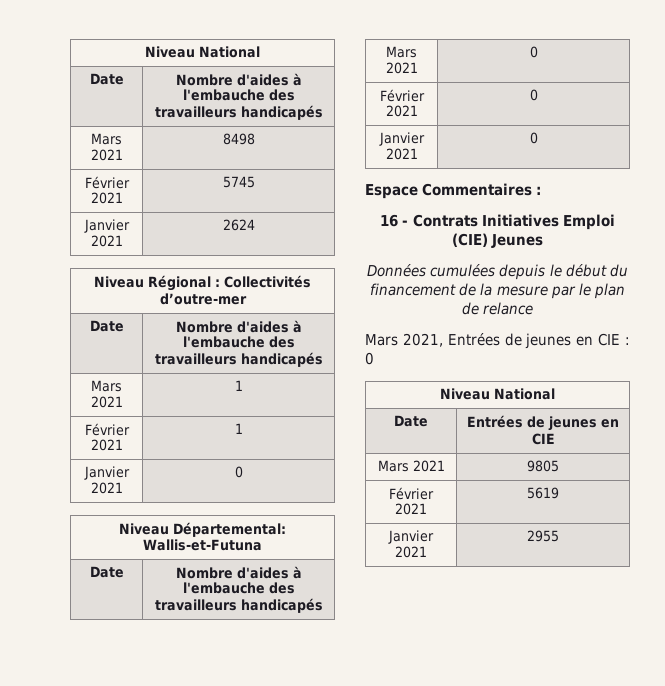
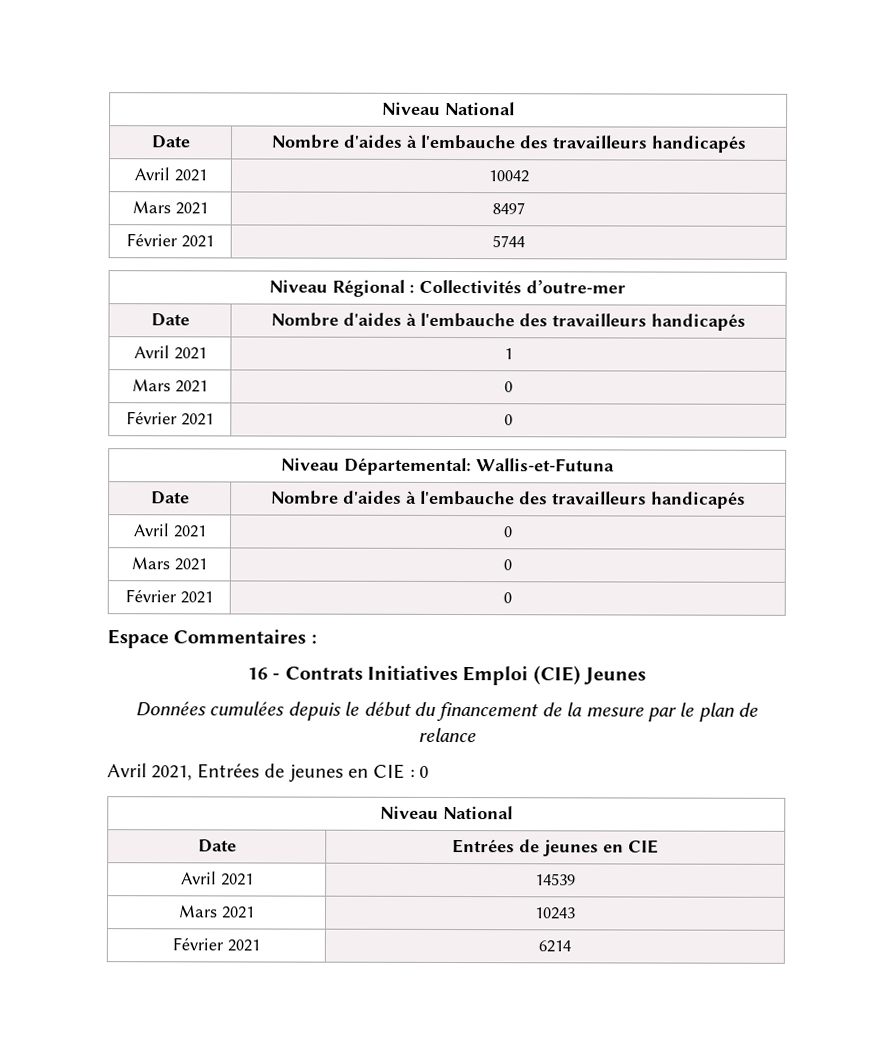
[91,133,122,145] [90,149,123,161] [222,133,255,145] [84,176,130,189] [90,192,123,204] [222,176,255,188] [83,219,130,233] [90,235,123,247] [222,219,255,231] // Mars 2021 | 8498 // Février 2021 | 5745 // Janvier 2021 | 2624 -> [133,167,207,182] [488,170,529,183] [132,201,208,215] [492,202,525,215] [126,233,214,248] [492,235,525,248] // Avril 2021 | 10042 // Mars 2021 | 8497 // Février 2021 | 5744
[91,380,122,392] [90,396,123,408] [234,380,243,391] [84,423,130,436] [90,439,123,451] [234,423,243,434] [83,466,130,480] Mars 2021 | 1 // Février 2021 | 1 // Janvier -> [133,345,207,360] [504,348,513,360] [132,379,208,393] [504,381,513,393] [126,411,178,425] Avril 2021 | 1 // Mars 2021 | 0 // Février
[386,46,417,58] [385,62,418,74] [529,46,538,58] [379,89,425,102] [385,105,418,117] [529,89,538,101] [378,132,425,146] [385,148,418,160] [529,132,538,144] // Mars 2021 | 0 // Février 2021 | 0 // Janvier 2021 | 0 -> [132,523,206,538] [503,526,512,538] [131,557,207,571] [503,559,512,571] [125,589,213,604] [503,592,512,604] // Avril 2021 | 0 // Mars 2021 | 0 // Février 2021 | 0
[365,334,398,346] Mars -> [107,763,147,778] Avril
[377,460,445,472] [527,460,559,472] [389,487,434,500] [395,503,427,515] [527,487,559,499] [388,530,434,544] [395,546,427,558] [527,530,559,542] // Mars 2021 | 9805 // Février 2021 | 5619 // Janvier 2021 | 2955 -> [180,871,254,886] [535,873,576,886] [178,905,254,919] [534,907,575,920] [172,937,260,952] [538,940,571,953] // Avril 2021 | 14539 // Mars 2021 | 10243 // Février 2021 | 6214

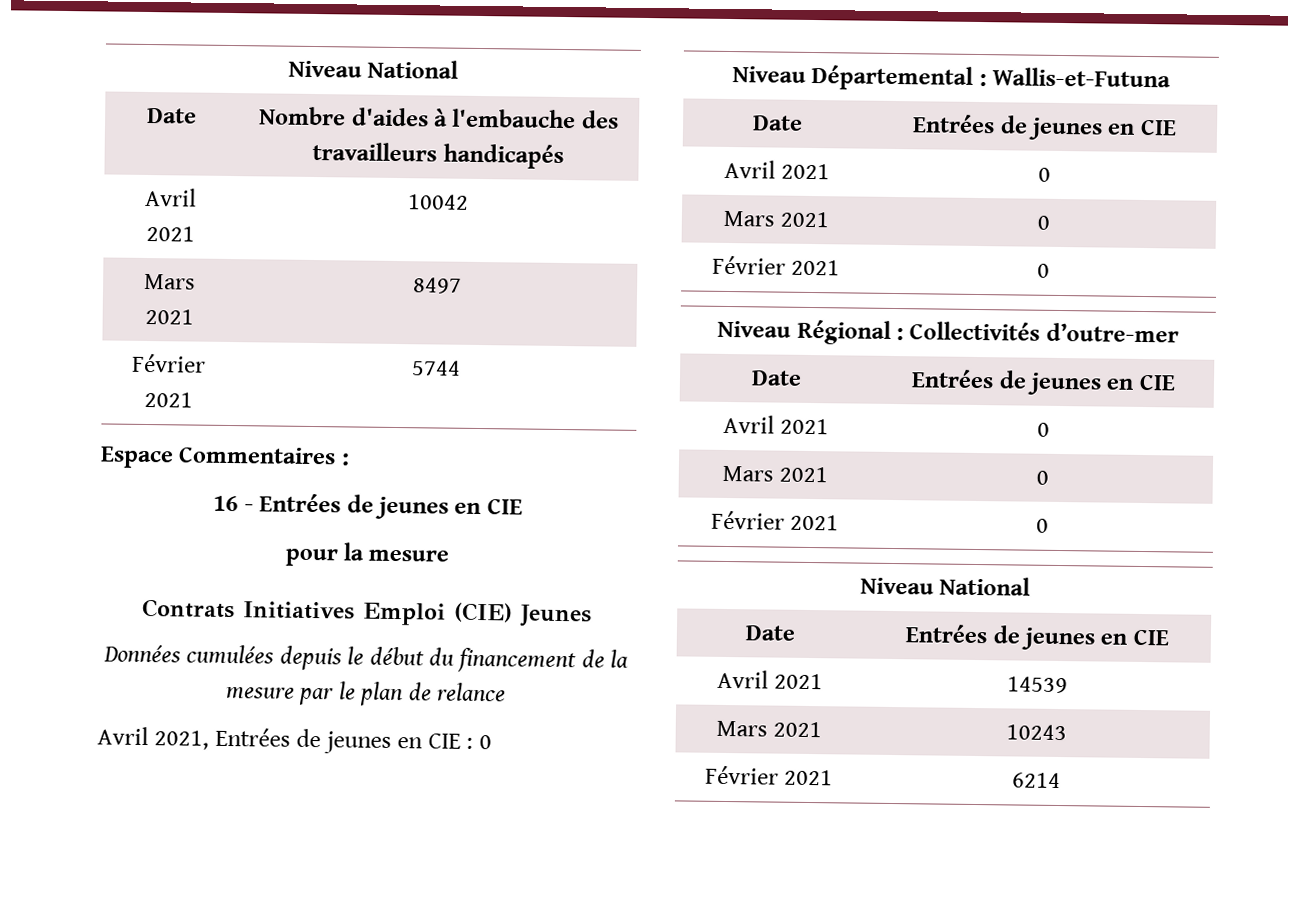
[269,279,626,297] [150,313,190,327] [271,312,746,331] [133,345,207,360] [504,348,513,360] [132,379,208,393] [504,381,513,393] [126,411,214,426] [504,414,513,426] [281,457,615,476] [150,491,190,505] [271,490,746,509] [132,523,206,538] [503,526,512,538] [131,557,207,571] [503,559,512,571] [125,589,213,604] [503,592,512,604] // Niveau Régional : Collectivités d’outre-mer // Date | Nombre d'aides à l'embauche des travailleurs handicapés // Avril 2021 | 1 // Mars 2021 | 0 // Février 2021 | 0 // Niveau Départemental: Wallis-et-Futuna // Date | Nombre d'aides à l'embauche des travailleurs handicapés // Avril 2021 | 0 // Mars 2021 | 0 // Février 2021 | 0 -> (461, 368) none
(281, 676) none -> [259,493,523,520] [284,542,450,567] Entrées de jeunes en CIE // pour la mesure //
(430, 771) none -> [731,64,1172,91] [752,115,803,131] [912,114,1177,141] [723,159,831,180] [1037,167,1051,182] [722,210,831,228] [1036,215,1050,230] [711,255,841,276] [1036,263,1050,278] [717,319,1179,345] [751,370,802,386] [911,369,1176,396] [722,414,830,435] [1036,422,1050,437] [721,465,829,483] [1035,470,1049,485] [710,510,840,531] [1035,518,1049,533] // Niveau Départemental : Wallis-et-Futuna // Date | Entrées de jeunes en CIE // Avril 2021 | 0 // Mars 2021 | 0 // Février 2021 | 0 // Niveau Régional : Collectivités d’outre-mer // Date | Entrées de jeunes en CIE // Avril 2021 | 0 // Mars 2021 | 0 // Février 2021 | 0

